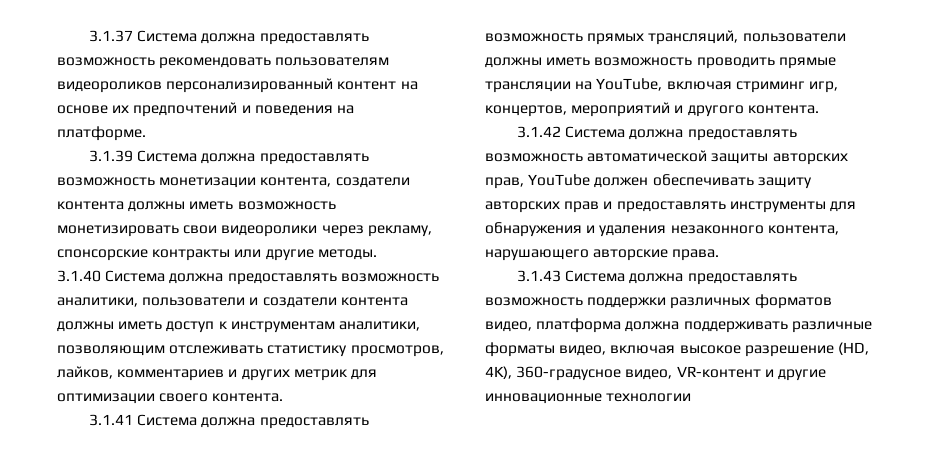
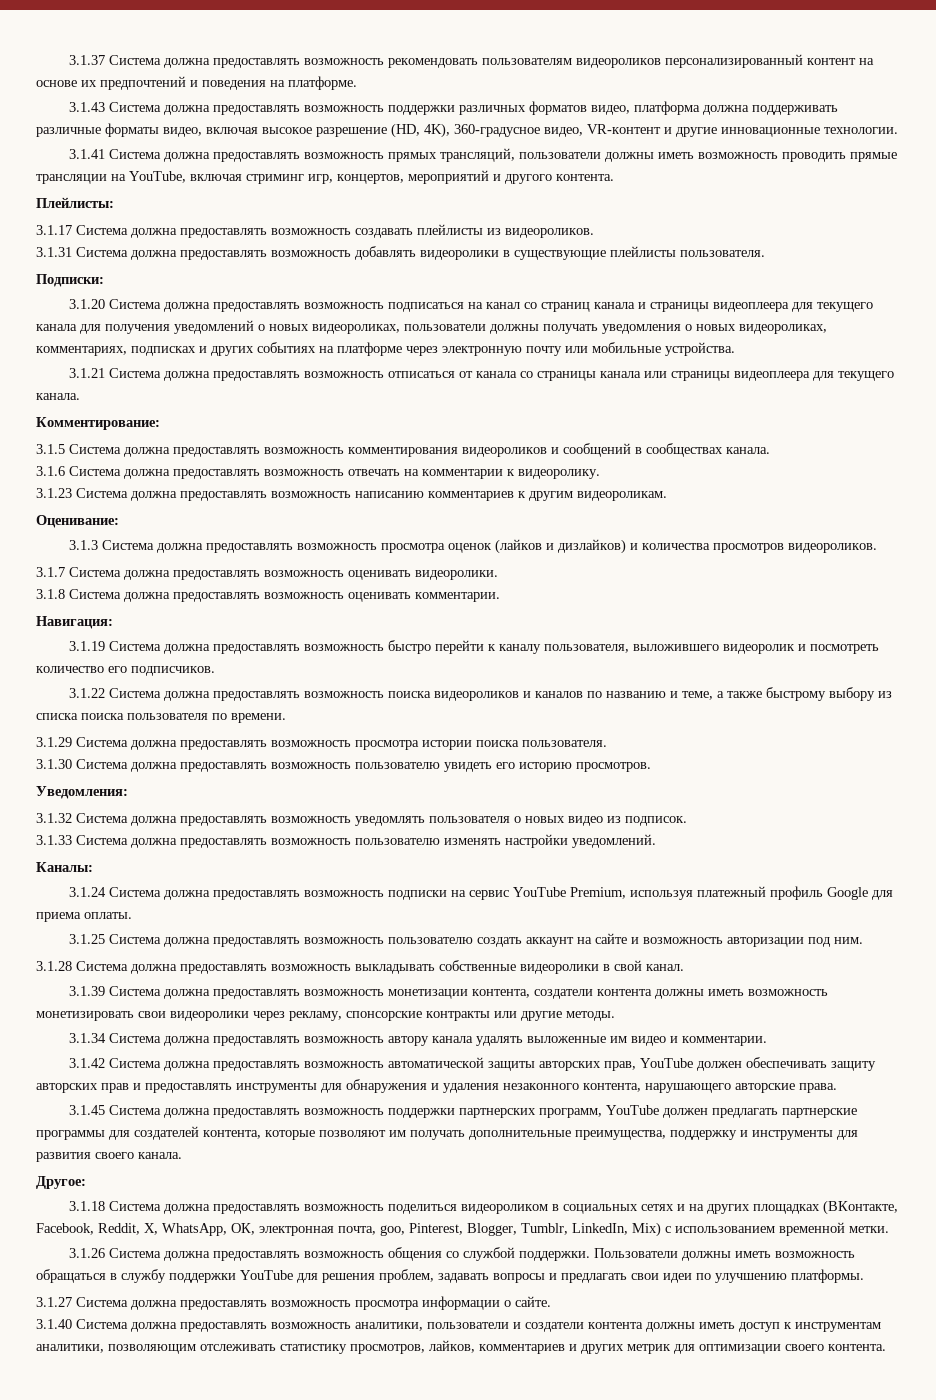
(146, 133) none -> [68,101,838,115] [36,123,898,138] [68,148,897,162] [36,170,614,184] [36,197,114,208] [36,224,594,238] [36,246,765,260] [36,274,104,287] [68,299,873,312] [36,320,827,334] [36,342,735,356] [68,368,894,381] [36,393,80,400] [36,417,160,430] [36,443,770,457] [36,466,600,479] [36,488,667,501] [36,515,119,528] [68,539,877,554] [36,567,498,580] [36,589,500,602] [36,616,113,629] [68,640,879,654] [36,666,215,676] [68,687,892,701] [36,713,286,723] [36,737,607,750] [36,759,651,772] [36,786,128,799] [36,813,687,826] [36,834,656,848] [36,862,93,872] [68,886,893,900] [36,912,132,922] [68,933,863,947] [36,960,684,974] // 3.1.43 Система должна предоставлять возможность поддержки различных форматов видео, платформа должна поддерживать различные форматы видео, включая высокое разрешение (HD, 4K), 360-градусное видео, VR-контент и другие инновационные технологии. // 3.1.41 Система должна предоставлять возможность прямых трансляций, пользователи должны иметь возможность проводить прямые трансляции на YouTube, включая стриминг игр, концертов, мероприятий и другого контента. // Плейлисты: // 3.1.17 Система должна предоставлять возможность создавать плейлисты из видеороликов. // 3.1.31 Система должна предоставлять возможность добавлять видеоролики в существующие плейлисты пользователя. // Подписки: // 3.1.20 Система должна предоставлять возможность подписаться на канал со страниц канала и страницы видеоплеера для текущего канала для получения уведомлений о новых видеороликах, пользователи должны получать уведомления о новых видеороликах, комментариях, подписках и других событиях на платформе через электронную почту или мобильные устройства. // 3.1.21 Система должна предоставлять возможность отписаться от канала со страницы канала или страницы видеоплеера для текущего канала. // Комментирование: // 3.1.5 Система должна предоставлять возможность комментирования видеороликов и сообщений в сообществах канала. // 3.1.6 Система должна предоставлять возможность отвечать на комментарии к видеоролику. // 3.1.23 Система должна предоставлять возможность написанию комментариев к другим видеороликам. // Оценивание: // 3.1.3 Система должна предоставлять возможность просмотра оценок (лайков и дизлайков) и количества просмотров видеороликов. // 3.1.7 Система должна предоставлять возможность оценивать видеоролики. // 3.1.8 Система должна предоставлять возможность оценивать комментарии. // Навигация: // 3.1.19 Система должна предоставлять возможность быстро перейти к каналу пользователя, выложившего видеоролик и посмотреть количество его подписчиков. // 3.1.22 Система должна предоставлять возможность поиска видеороликов и каналов по названию и теме, а также быстрому выбору из списка поиска пользователя по времени. // 3.1.29 Система должна предоставлять возможность просмотра истории поиска пользователя. // 3.1.30 Система должна предоставлять возможность пользователю увидеть его историю просмотров. // Уведомления: // 3.1.32 Система должна предоставлять возможность уведомлять пользователя о новых видео из подписок. // 3.1.33 Система должна предоставлять возможность пользователю изменять настройки уведомлений. // Каналы: // 3.1.24 Система должна предоставлять возможность подписки на сервис YouTube Premium, используя платежный профиль Google для приема оплаты. // 3.1.25 Система должна предоставлять возможность пользователю создать аккаунт на сайте и возможность авторизации под ним. // 3.1.28 Система должна предоставлять возможность выкладывать собственные видеоролики в свой канал.
(377, 254) none -> [68,1033,767,1046] [68,1057,876,1071] [36,1079,837,1093] [68,1105,857,1118] [36,1126,858,1140] [36,1152,182,1162] [36,1176,86,1189] [68,1200,898,1215] [36,1222,889,1237] [68,1247,855,1261] [36,1269,864,1283] [36,1296,551,1310] // 3.1.34 Система должна предоставлять возможность автору канала удалять выложенные им видео и комментарии. // 3.1.42 Система должна предоставлять возможность автоматической защиты авторских прав, YouTube должен обеспечивать защиту авторских прав и предоставлять инструменты для обнаружения и удаления незаконного контента, нарушающего авторские права. // 3.1.45 Система должна предоставлять возможность поддержки партнерских программ, YouTube должен предлагать партнерские программы для создателей контента, которые позволяют им получать дополнительные преимущества, поддержку и инструменты для развития своего канала. // Другое: // 3.1.18 Система должна предоставлять возможность поделиться видеороликом в социальных сетях и на других площадках (ВКонтакте, Facebook, Reddit, X, WhatsApp, ОК, электронная почта, goo, Pinterest, Blogger, Tumblr, LinkedIn, Mix) с использованием временной метки. // 3.1.26 Система должна предоставлять возможность общения со службой поддержки. Пользователи должны иметь возможность обращаться в службу поддержки YouTube для решения проблем, задавать вопросы и предлагать свои идеи по улучшению платформы. // 3.1.27 Система должна предоставлять возможность просмотра информации о сайте.
[88,414,369,429] [485,30,846,45] [485,57,836,69] [485,78,838,93] [485,102,819,117] [516,126,797,141] [485,150,848,165] [485,174,812,189] [485,201,856,213] [485,222,839,237] [485,249,720,261] [516,270,797,285] [485,294,832,309] [485,318,872,333] [485,342,869,357] [485,366,826,381] [485,393,692,404] // 3.1.41 Система должна предоставлять возможность прямых трансляций, пользователи должны иметь возможность проводить прямые трансляции на YouTube, включая стриминг игр, концертов, мероприятий и другого контента. // 3.1.42 Система должна предоставлять возможность автоматической защиты авторских прав, YouTube должен обеспечивать защиту авторских прав и предоставлять инструменты для обнаружения и удаления незаконного контента, нарушающего авторские права. // 3.1.43 Система должна предоставлять возможность поддержки различных форматов видео, платформа должна поддерживать различные форматы видео, включая высокое разрешение (HD, 4K), 360-градусное видео, VR-контент и другие инновационные технологии -> (886, 1347) none

